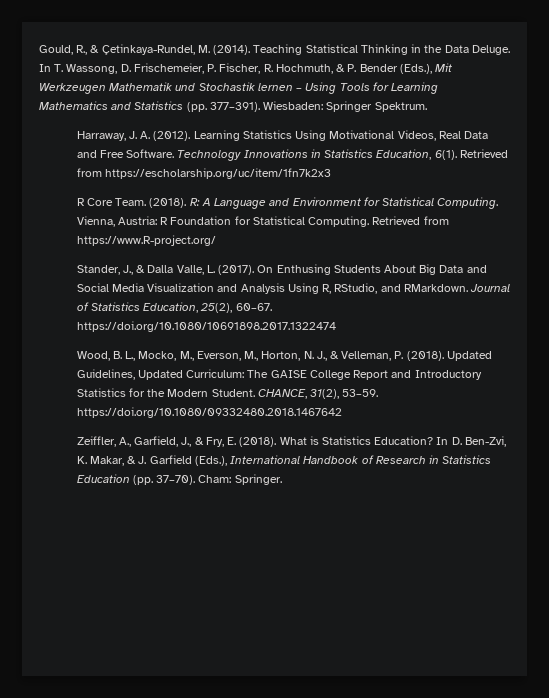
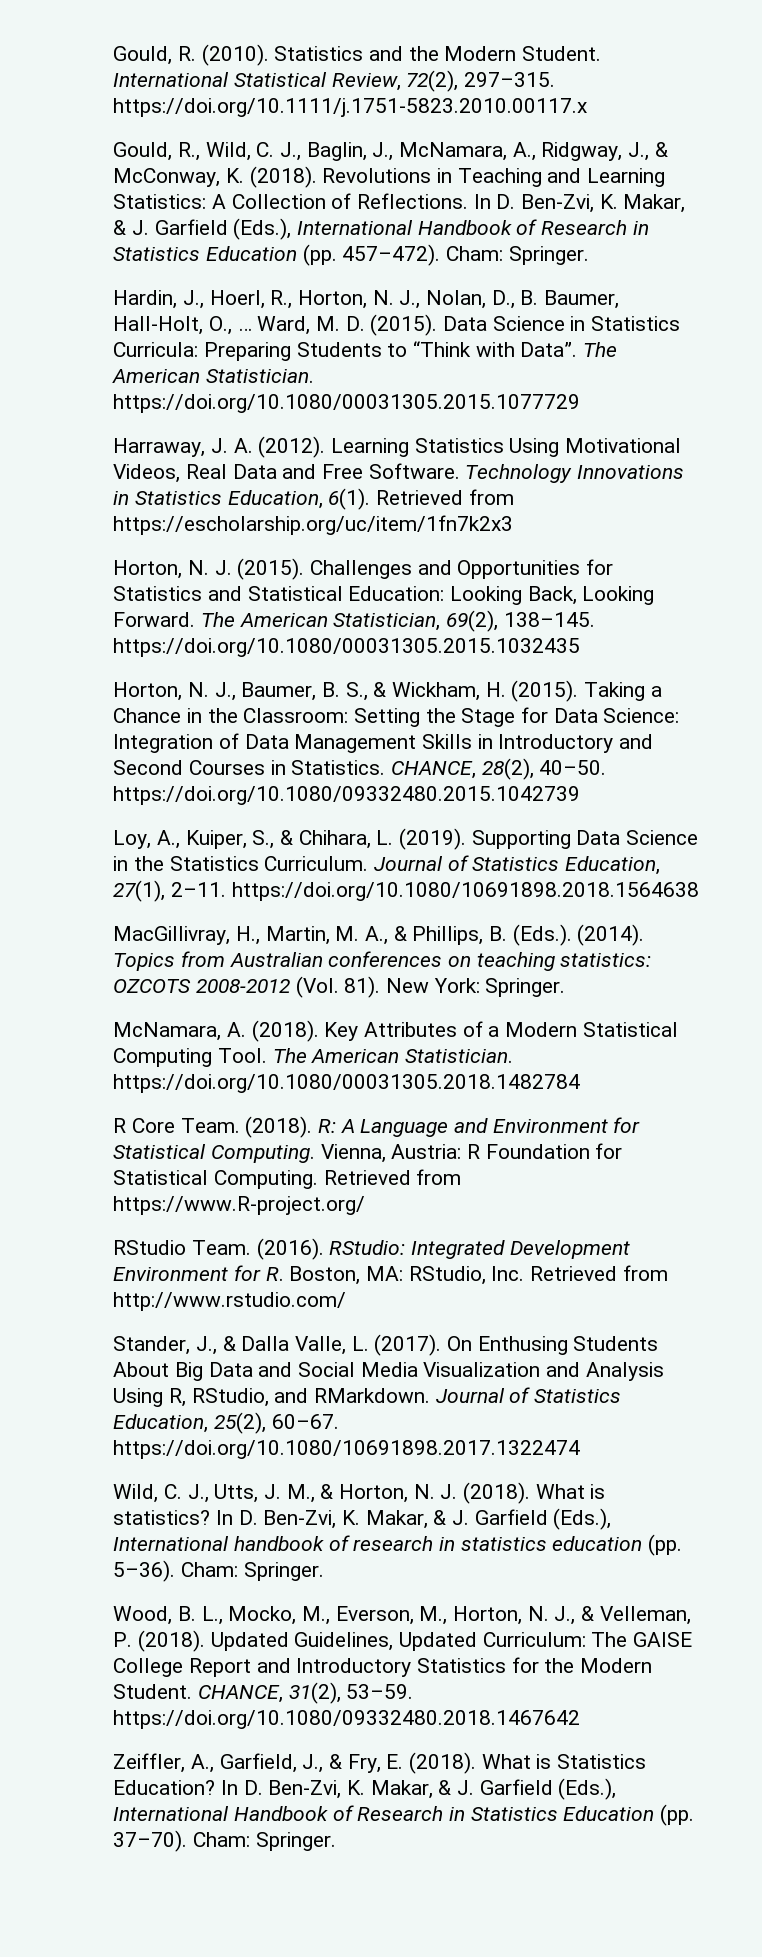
[39,44,510,55] [39,63,453,74] [39,82,439,94] [39,101,427,112] Gould, R., & Çetinkaya-Rundel, M. (2014). Teaching Statistical Thinking in the Data Deluge. In T. Wassong, D. Frischemeier, P. Fischer, R. Hochmuth, & P. Bender (Eds.), Mit Werkzeugen Mathematik und Stochastik lernen – Using Tools for Learning Mathematics and Statistics (pp. 377–391). Wiesbaden: Springer Spektrum. -> [113,44,601,66] [113,70,555,92] [113,98,588,117] [113,142,668,161] [113,166,665,188] [113,193,686,213] [113,218,649,240] [113,244,589,266] [113,290,619,309] [113,314,680,336] [113,341,617,361] [112,369,314,383] [113,394,581,413] Gould, R. (2010). Statistics and the Modern Student. International Statistical Review, 72(2), 297–315. https://doi.org/10.1111/j.1751-5823.2010.00117.x // Gould, R., Wild, C. J., Baglin, J., McNamara, A., Ridgway, J., & McConway, K. (2018). Revolutions in Teaching and Learning Statistics: A Collection of Reflections. In D. Ben-Zvi, K. Makar, & J. Garfield (Eds.), International Handbook of Research in Statistics Education (pp. 457–472). Cham: Springer. // Hardin, J., Hoerl, R., Horton, N. J., Nolan, D., B. Baumer, Hall-Holt, O., … Ward, M. D. (2015). Data Science in Statistics Curricula: Preparing Students to “Think with Data”. The American Statistician. https://doi.org/10.1080/00031305.2015.1077729
(331, 173) none -> [113,558,613,580] [113,586,655,605] [113,610,595,632] [113,638,581,657] [113,680,662,702] [113,707,680,727] [113,733,653,753] [113,758,607,780] [113,786,581,805] [113,828,698,850] [113,855,660,875] [113,880,699,902] [113,924,645,946] [113,951,652,971] [113,976,566,998] [113,1020,678,1042] [113,1048,513,1067] [113,1074,581,1093] // Horton, N. J. (2015). Challenges and Opportunities for Statistics and Statistical Education: Looking Back, Looking Forward. The American Statistician, 69(2), 138–145. https://doi.org/10.1080/00031305.2015.1032435 // Horton, N. J., Baumer, B. S., & Wickham, H. (2015). Taking a Chance in the Classroom: Setting the Stage for Data Science: Integration of Data Management Skills in Introductory and Second Courses in Statistics. CHANCE, 28(2), 40–50. https://doi.org/10.1080/09332480.2015.1042739 // Loy, A., Kuiper, S., & Chihara, L. (2019). Supporting Data Science in the Statistics Curriculum. Journal of Statistics Education, 27(1), 2–11. https://doi.org/10.1080/10691898.2018.1564638 // MacGillivray, H., Martin, M. A., & Phillips, B. (Eds.). (2014). Topics from Australian conferences on teaching statistics: OZCOTS 2008-2012 (Vol. 81). New York: Springer. // McNamara, A. (2018). Key Attributes of a Modern Statistical Computing Tool. The American Statistician. https://doi.org/10.1080/00031305.2018.1482784
(216, 240) none -> [113,1238,630,1260] [113,1265,668,1285] [113,1292,347,1311] // RStudio Team. (2016). RStudio: Integrated Development Environment for R. Boston, MA: RStudio, Inc. Retrieved from http://www.rstudio.com/
(336, 326) none -> [113,1482,606,1504] [113,1508,612,1530] [113,1534,682,1556] [113,1560,324,1582] // Wild, C. J., Utts, J. M., & Horton, N. J. (2018). What is statistics? In D. Ben-Zvi, K. Makar, & J. Garfield (Eds.), International handbook of research in statistics education (pp. 5–36). Cham: Springer.

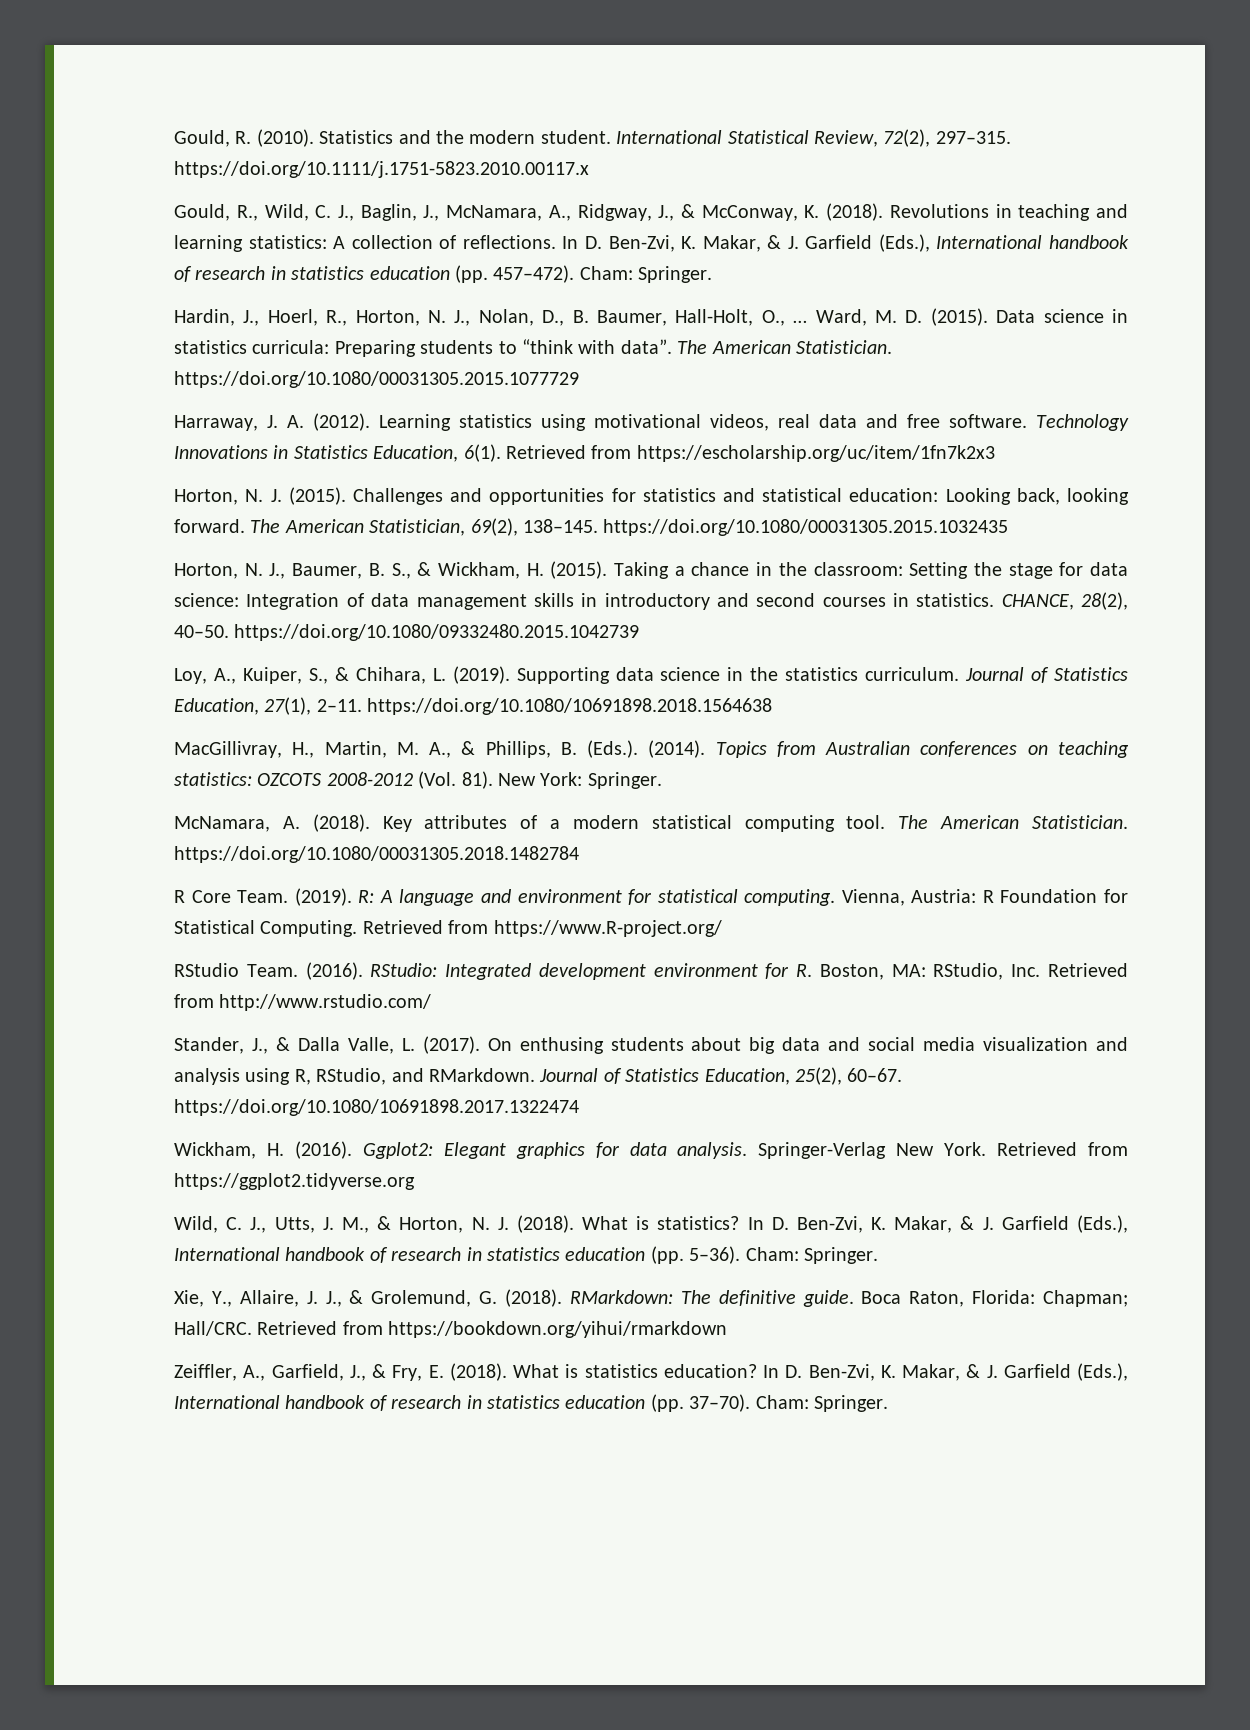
[444,46,601,61] Modern Student. -> [469,130,611,144] modern student.
[457,168,665,187] [113,193,468,209] Teaching and Learning Statistics: A Collection of Reflections. -> [1018,204,1128,221] [174,235,556,252] teaching and learning statistics: A collection of reflections.
[417,219,649,235] [113,246,297,261] Handbook of Research in Statistics Education -> [1049,235,1130,249] [174,266,450,282] handbook of research in statistics education
[492,316,680,331] [113,341,578,361] Science in Statistics Curricula: Preparing Students to “Think with Data”. -> [1043,309,1128,323] [174,339,672,357] science in statistics curricula: Preparing students to “think with data”.
[414,438,681,457] [113,463,460,483] Statistics Using Motivational Videos, Real Data and Free Software. -> [459,414,1028,431] statistics using motivational videos, real data and free software.
[457,559,613,579] [113,586,655,605] [113,612,196,627] Opportunities for Statistics and Statistical Education: Looking Back, Looking Forward. -> [489,488,1129,505] [174,519,246,533] opportunities for statistics and statistical education: Looking back, looking forward.
[113,708,349,723] Chance in the Classroom: -> [691,562,903,576] chance in the classroom:
[461,707,680,727] [113,733,653,753] [113,760,386,775] Stage for Data Science: Integration of Data Management Skills in Introductory and Second Courses in Statistics. -> [1008,562,1129,579] [174,593,995,610] stage for data science: Integration of data management skills in introductory and second courses in statistics.
[576,830,698,845] [113,856,369,871] Data Science in the Statistics Curriculum. -> [615,667,960,681] data science in the statistics curriculum.
[363,1022,457,1037] Attributes -> [424,815,508,829] attributes
[504,1022,678,1037] [113,1048,267,1067] Modern Statistical Computing Tool. -> [572,815,886,832] modern statistical computing tool.
[245,1116,313,1138] (2018). -> [294,888,352,906] (2019).
[360,1117,641,1137] [113,1144,315,1163] Language and Environment for Statistical Computing. -> [399,889,836,906] language and environment for statistical computing.
[509,1240,630,1259] [113,1267,229,1281] Development Environment -> [538,963,758,980] development environment
[477,1336,659,1355] [113,1362,664,1381] [113,1388,164,1407] Enthusing Students About Big Data and Social Media Visualization and Analysis Using -> [519,1037,1129,1054] [174,1068,291,1085] enthusing students about big data and social media visualization and analysis using
(581, 1449) none -> [174,1141,1129,1159] [174,1173,416,1190] // Wickham, H. (2016). Ggplot2: Elegant graphics for data analysis. Springer-Verlag New York. Retrieved from https://ggplot2.tidyverse.org
[113,1606,691,1625] [113,1630,692,1652] [113,1657,652,1677] [113,1682,414,1704] [113,1710,581,1729] Wood, B. L., Mocko, M., Everson, M., Horton, N. J., & Velleman, P. (2018). Updated Guidelines, Updated Curriculum: The GAISE College Report and Introductory Statistics for the Modern Student. CHANCE, 31(2), 53–59. https://doi.org/10.1080/09332480.2018.1467642 -> [174,1289,1129,1307] [174,1321,728,1338] Xie, Y., Allaire, J. J., & Grolemund, G. (2018). RMarkdown: The definitive guide. Boca Raton, Florida: Chapman; Hall/CRC. Retrieved from https://bookdown.org/yihui/rmarkdown
[556,1754,646,1769] [113,1780,216,1795] Statistics Education? -> [584,1364,757,1378] statistics education?
[233,1805,655,1821] Handbook of Research in Statistics Education -> [285,1395,646,1411] handbook of research in statistics education

